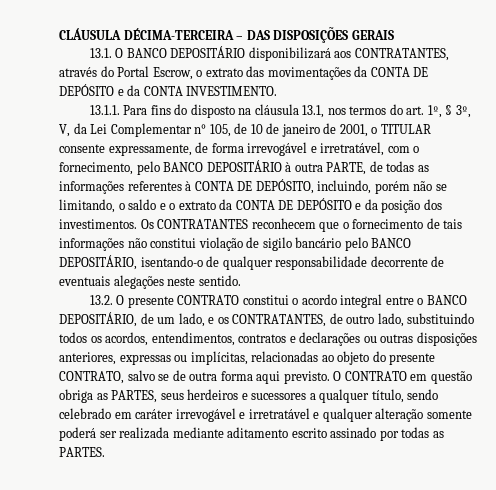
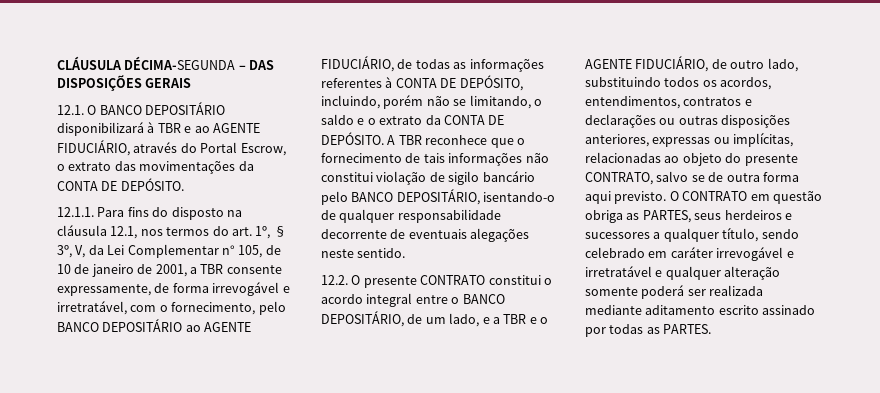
[123,28,234,40] DÉCIMA-TERCEIRA -> [124,56,236,70] DÉCIMA-SEGUNDA
[89,48,112,58] 13.1. -> [57,105,84,115] 12.1.
[334,48,449,61] aos CONTRATANTES, -> [147,122,260,133] [57,140,130,156] à TBR e ao AGENTE FIDUCIÁRIO,
[59,84,278,96] [89,105,120,115] DEPÓSITO e da CONTA INVESTIMENTO. // 13.1.1. -> [120,178,184,191] [57,207,94,217] DEPÓSITO. // 12.1.1.
[302,105,325,118] 13.1, -> [110,226,138,239] 12.1,
[371,124,431,134] o TITULAR -> [189,264,224,274] a TBR
[285,162,367,175] à outra PARTE, -> [185,322,252,332] [321,56,394,72] ao AGENTE FIDUCIÁRIO,
[296,198,442,213] [59,218,316,229] DEPÓSITO e da posição dos investimentos. Os CONTRATANTES reconhecem -> [321,132,488,145] DEPÓSITO. A TBR reconhece
[89,295,113,305] 13.2. -> [321,275,348,285] 12.2.
[217,314,327,327] os CONTRATANTES, -> [492,314,548,324] [585,56,709,72] a TBR e o AGENTE FIDUCIÁRIO,

